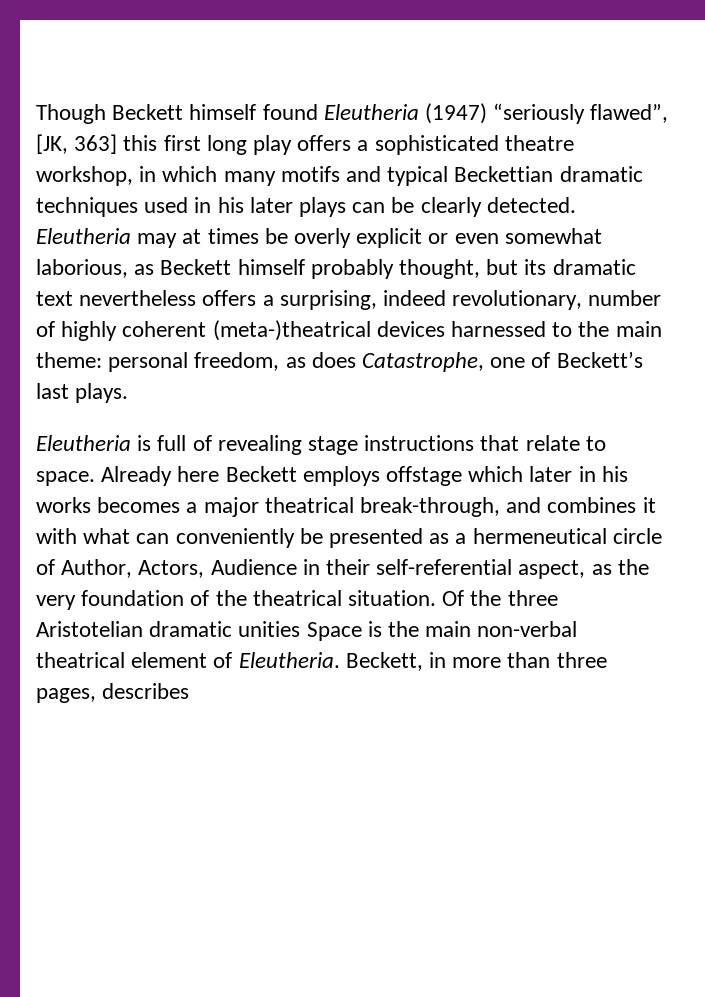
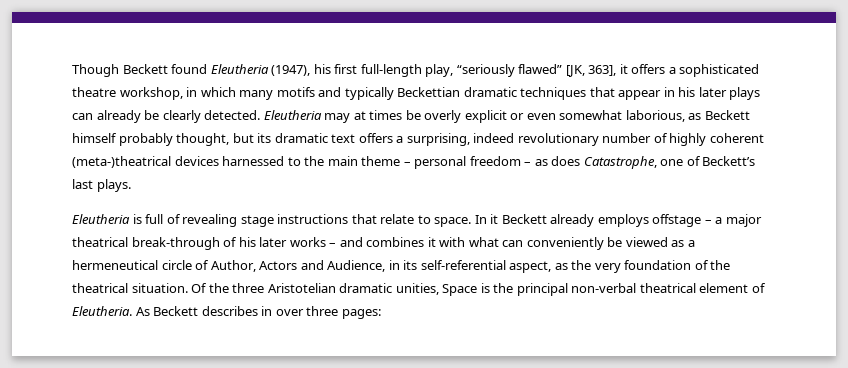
[189,104,257,120] himself -> (168, 69) none
[425,103,669,124] [36,134,293,155] (1947) “seriously flawed”, [JK, 363] this first long play -> [271,64,628,77] (1947), his first full-length play, “seriously flawed” [JK, 363], it
[387,166,449,186] typical -> [344,87,394,100] typically
[144,197,189,213] used -> [589,87,662,100] that appear
(386, 207) none -> [96,110,141,123] already
[79,290,197,306] nevertheless -> (356, 138) none
[452,290,583,310] revolutionary, -> [517,133,599,146] revolutionary
[36,352,280,372] theme: personal freedom, -> [361,156,532,169] theme – personal freedom –
[101,466,628,486] [36,497,501,517] Already here Beckett employs offstage which later in his works becomes a major theatrical break-through, -> [474,214,762,227] [72,237,337,250] In it Beckett already employs offstage – a major theatrical break-through of his later works –
[329,528,424,548] presented -> [625,237,668,247] viewed
[138,559,371,578] Actors, Audience in their -> [259,260,418,272] Actors and Audience, in its
[238,621,301,637] unities -> [395,283,439,295] unities,
[425,621,472,637] main -> [516,283,568,296] principal
[345,652,607,671] [36,683,190,703] Beckett, in more than three pages, describes -> [135,306,381,319] As Beckett describes in over three pages:

